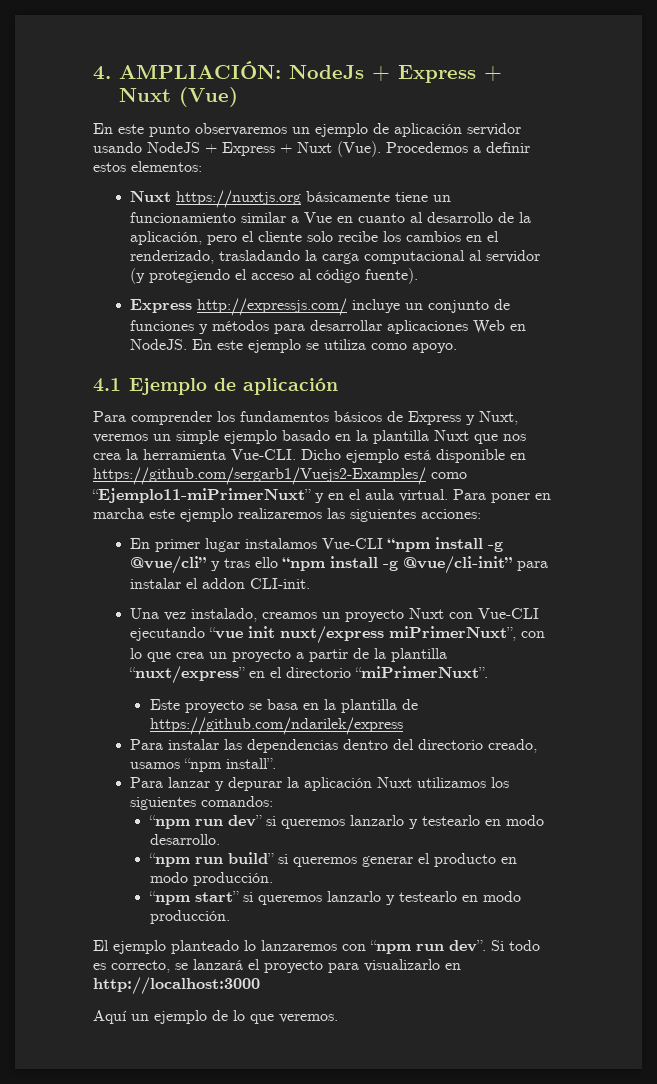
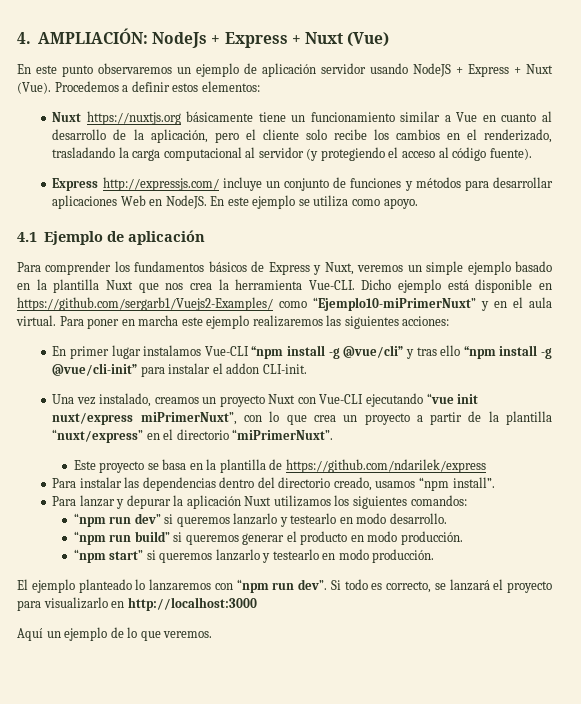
[92,488,311,503] “Ejemplo11-miPrimerNuxt” -> [313,297,476,311] “Ejemplo10-miPrimerNuxt”

